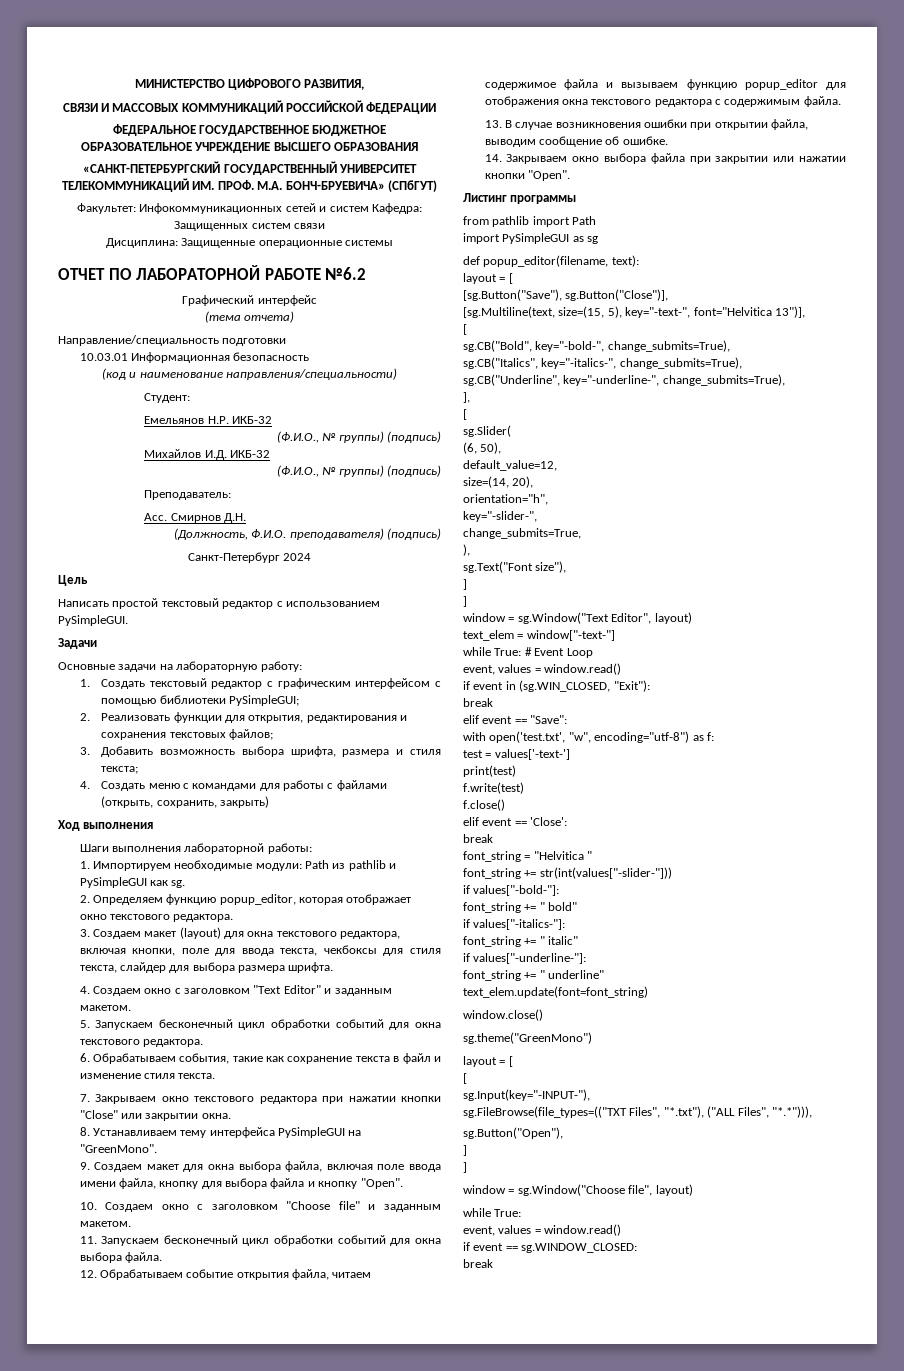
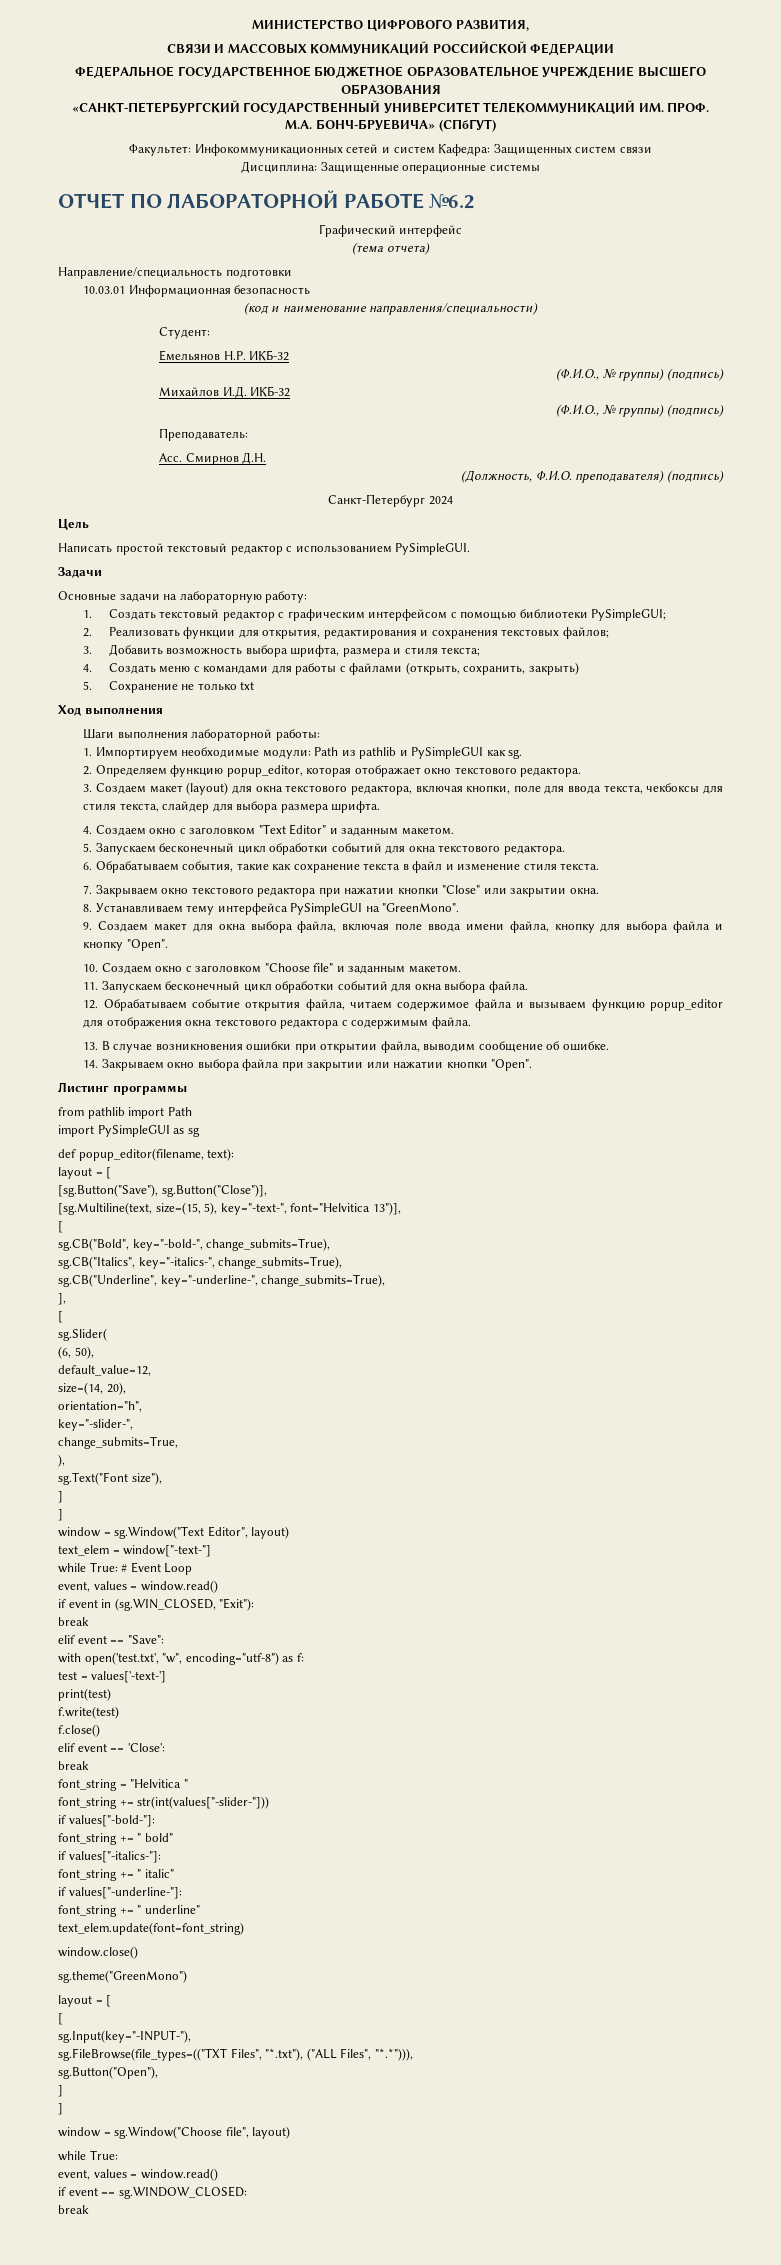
(269, 802) none -> [83,681,255,693] // 5. Сохранение не только txt

